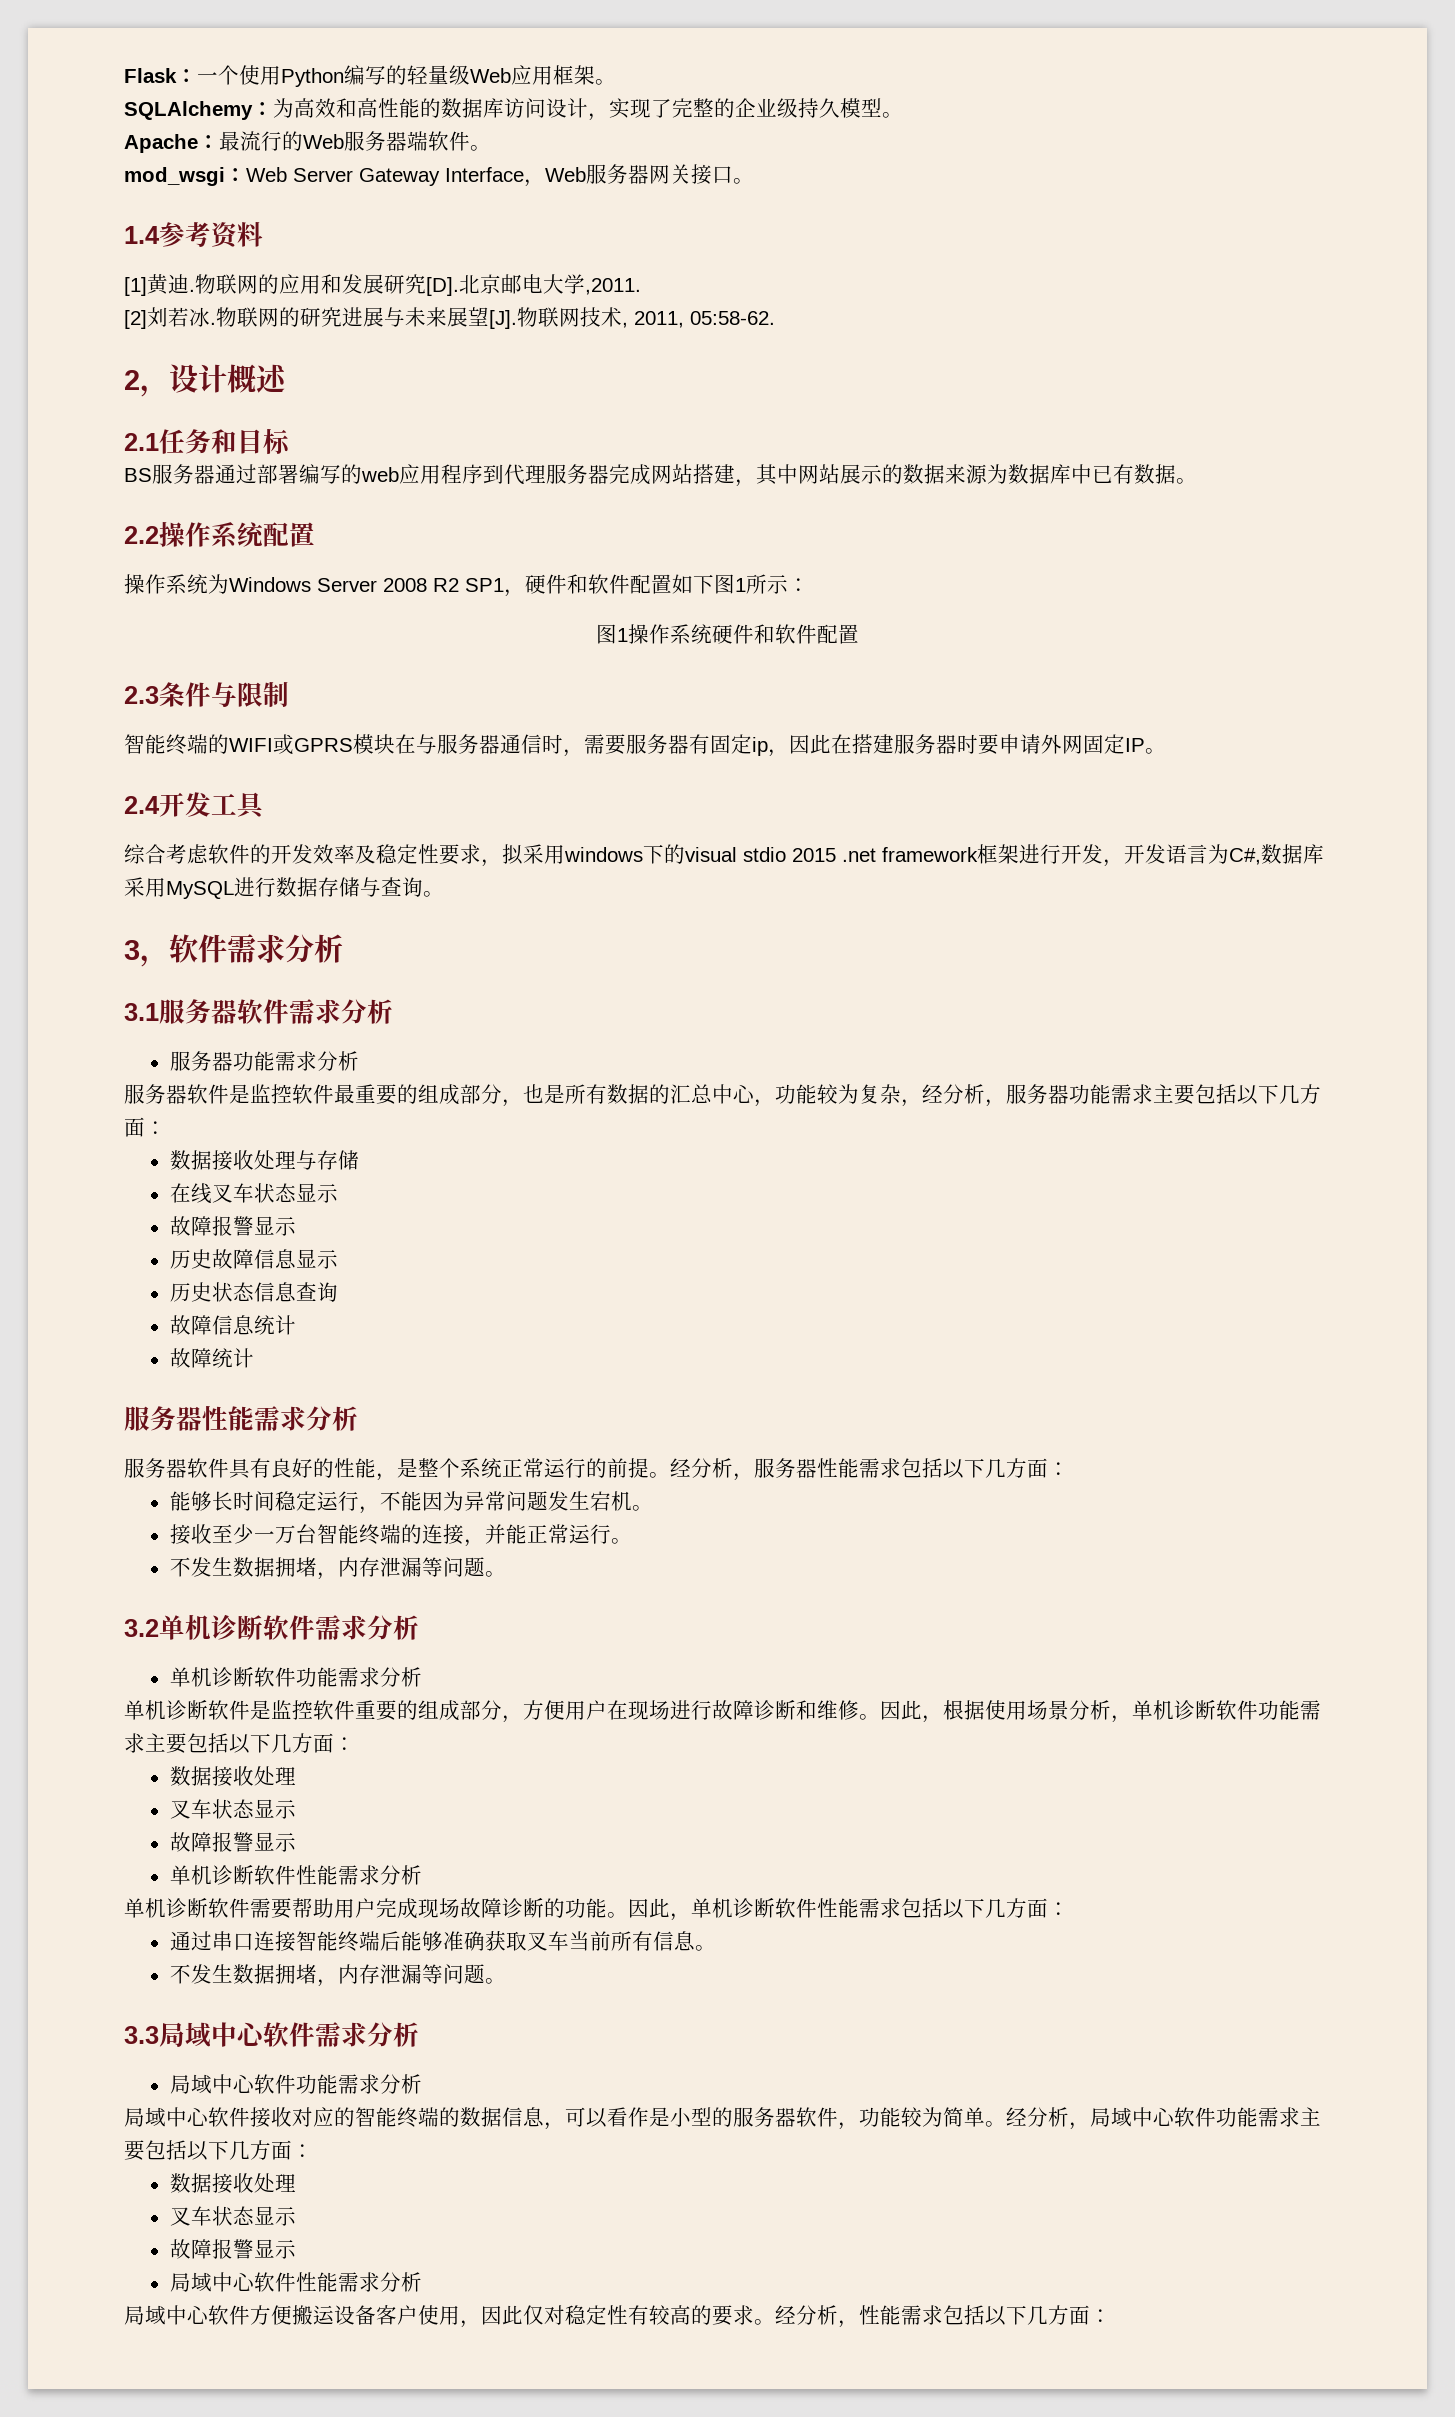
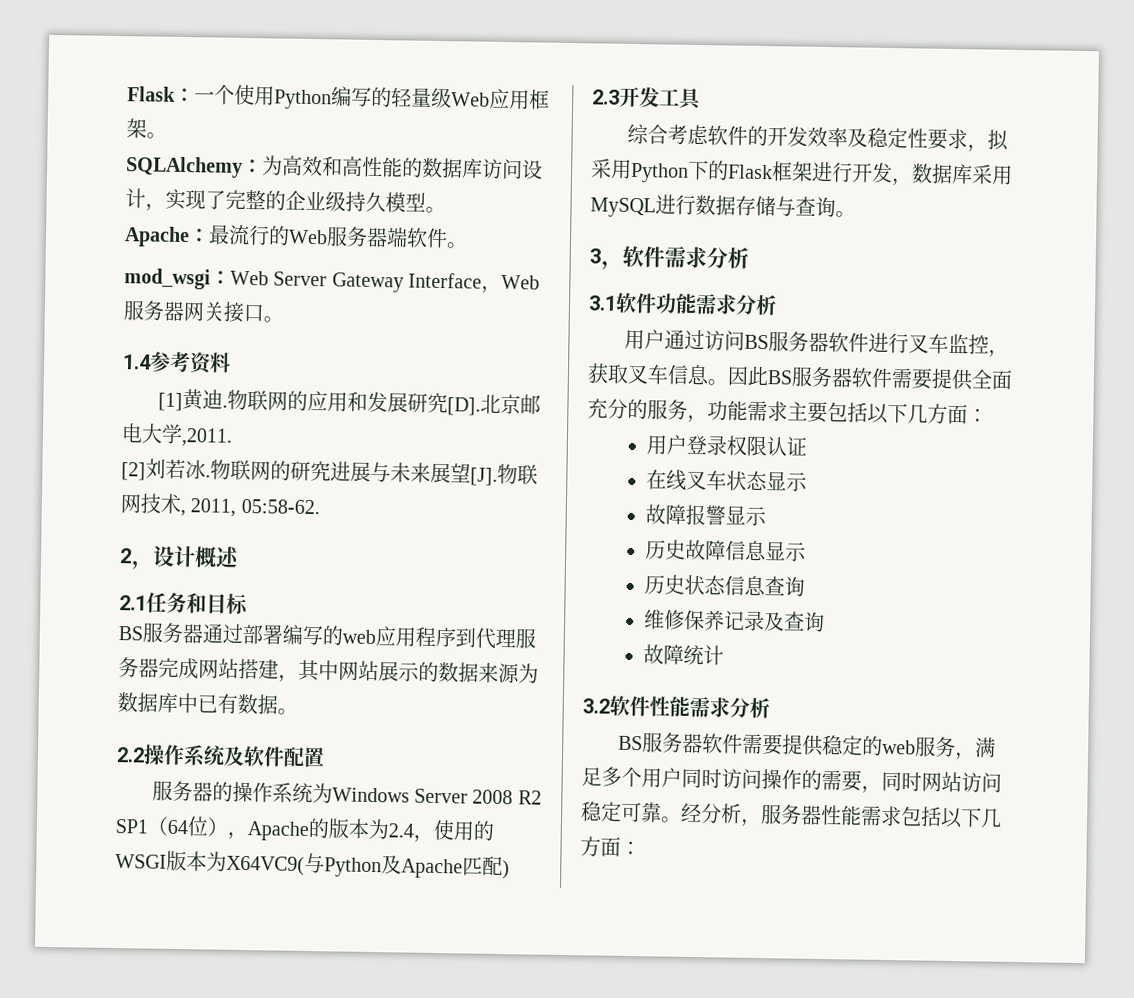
[263,522,315,547] 配置 // -> [223,745,325,768] [151,780,233,802] 及软件配置 // 服务器的
[504,574,809,597] [596,624,859,644] [124,682,289,707] [124,734,1166,757] [124,796,160,814] ，硬件和软件配置如下图1所示： // 图1操作系统硬件和软件配置 // 2.3条件与限制 // 智能终端的WIFI或GPRS模块在与服务器通信时，需要服务器有固定ip，因此在搭建服务器时要申请外网固定IP。 // 2.4 -> [147,816,494,843] [115,850,510,880] [592,89,620,105] （64位），Apache的版本为2.4，使用的WSGI版本为X64VC9(与Python及Apache匹配) // 2.3
[564,844,1261,867] windows下的visual stdio 2015 .net framework框架进行开发，开发语言为C#, -> [630,159,913,187] Python下的Flask框架进行开发，
[159,999,393,1024] [169,1051,359,1071] [124,1084,1321,1107] [124,1117,166,1137] [169,1150,359,1171] 服务器软件需求分析 // 服务器功能需求分析 // 服务器软件是监控软件最重要的组成部分，也是所有数据的汇总中心，功能较为复杂，经分析，服务器功能需求主要包括以下几方面： // 数据接收处理与存储 -> [615,292,777,316] [623,329,1009,358] [587,363,1013,391] [587,398,988,425] [646,434,808,457] 软件功能需求分析 // 用户通过访问BS服务器软件进行叉车监控，获取叉车信息。因此BS服务器软件需要提供全面充分的服务，功能需求主要包括以下几方面： // 用户登录权限认证
[169,1315,296,1335] 故障信息统计 -> [643,609,826,633] 维修保养记录及查询
[124,1405,358,1431] [124,1458,649,1481] 服务器性能需求分析 // 服务器软件具有良好的性能，是整个系统正常运行的前提 -> [582,695,770,719] [617,732,996,761] [581,766,1002,794] [580,801,662,823] 3.2软件性能需求分析 // BS服务器软件需要提供稳定的web服务，满足多个用户同时访问操作的需要，同时网站访问稳定可靠
[169,1491,653,1514] [169,1524,632,1547] [169,1557,506,1580] [124,1614,419,1640] [169,1667,422,1687] [124,1700,1321,1723] [124,1733,355,1754] [169,1766,296,1787] [169,1799,296,1819] [169,1832,296,1852] [169,1865,422,1885] [124,1898,1069,1921] [169,1931,716,1952] [169,1964,506,1987] [124,2022,419,2048] [169,2074,422,2094] [124,2107,1321,2130] [124,2140,313,2161] [169,2173,296,2194] [169,2206,296,2226] [169,2239,296,2259] [169,2272,422,2292] [124,2305,1111,2328] // 能够长时间稳定运行，不能因为异常问题发生宕机。 // 接收至少一万台智能终端的连接，并能正常运行。 // 不发生数据拥堵，内存泄漏等问题。 // 3.2单机诊断软件需求分析 // 单机诊断软件功能需求分析 // 单机诊断软件是监控软件重要的组成部分，方便用户在现场进行故障诊断和维修。因此，根据使用场景分析，单机诊断软件功能需求主要包括以下几方面： // 数据接收处理 // 叉车状态显示 // 故障报警显示 // 单机诊断软件性能需求分析 // 单机诊断软件需要帮助用户完成现场故障诊断的功能。因此，单机诊断软件性能需求包括以下几方面： // 通过串口连接智能终端后能够准确获取叉车当前所有信息。 // 不发生数据拥堵，内存泄漏等问题。 // 3.3局域中心软件需求分析 // 局域中心软件功能需求分析 // 局域中心软件接收对应的智能终端的数据信息，可以看作是小型的服务器软件，功能较为简单。经分析，局域中心软件功能需求主要包括以下几方面： // 数据接收处理 // 叉车状态显示 // 故障报警显示 // 局域中心软件性能需求分析 // 局域中心软件方便搬运设备客户使用，因此仅对稳定性有较高的要求。经分析，性能需求包括以下几方面： -> (641, 848) none

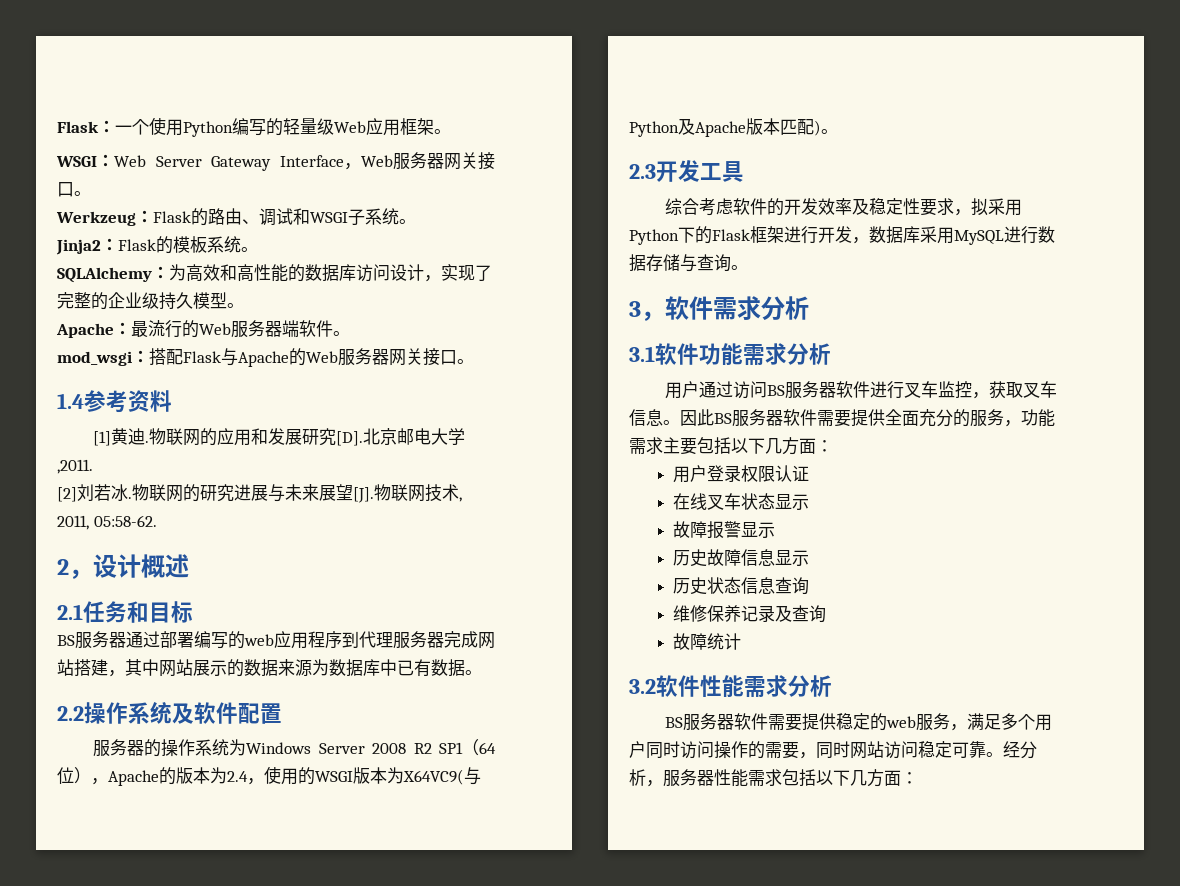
(167, 135) none -> [56,152,496,171] [57,182,91,197] [56,208,416,226] [56,236,258,255] // WSGI：Web Server Gateway Interface，Web服务器网关接口。 // Werkzeug：Flask的路由、调试和WSGI子系统。 // Jinja2：Flask的模板系统。
[230,270,503,294] Web Server Gateway Interface， -> [149,348,306,367] 搭配Flask与Apache的
(463, 868) none -> [746,118,780,135] 版本
(510, 870) none -> [821,129,838,134] 。

